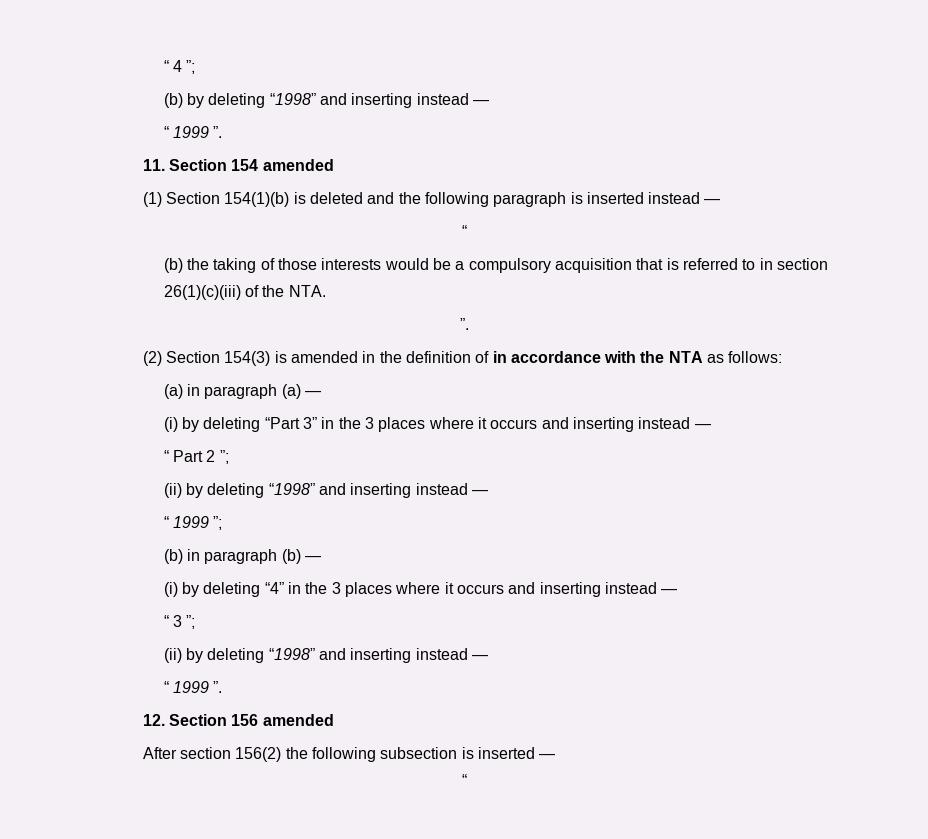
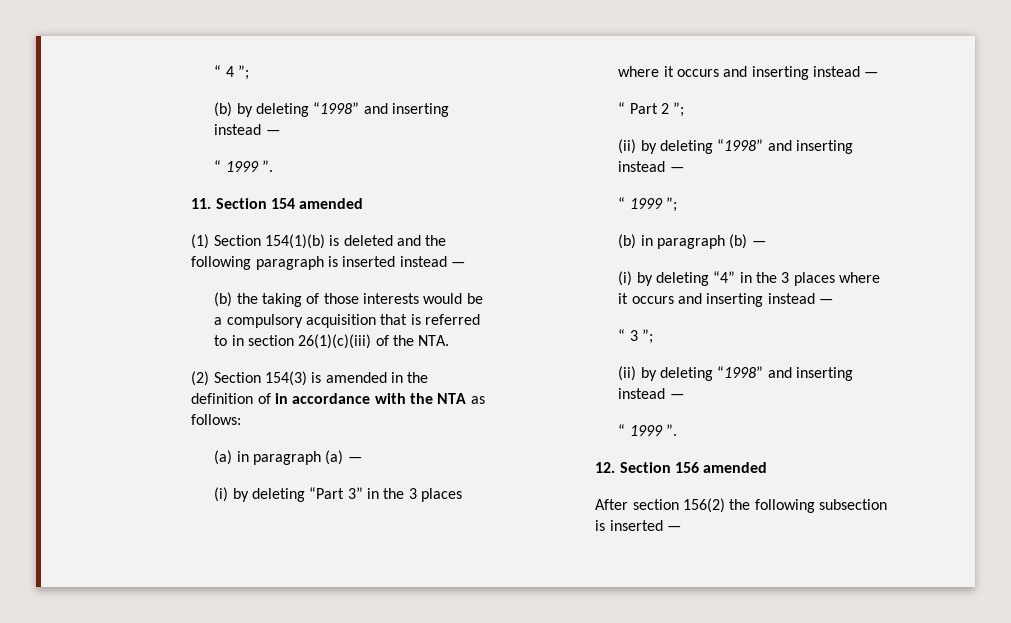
[461,225,467,237] // “ -> (465, 264) none
[459,318,469,330] // ”. -> (450, 340) none
[461,774,467,786] // “ -> (681, 528) none

